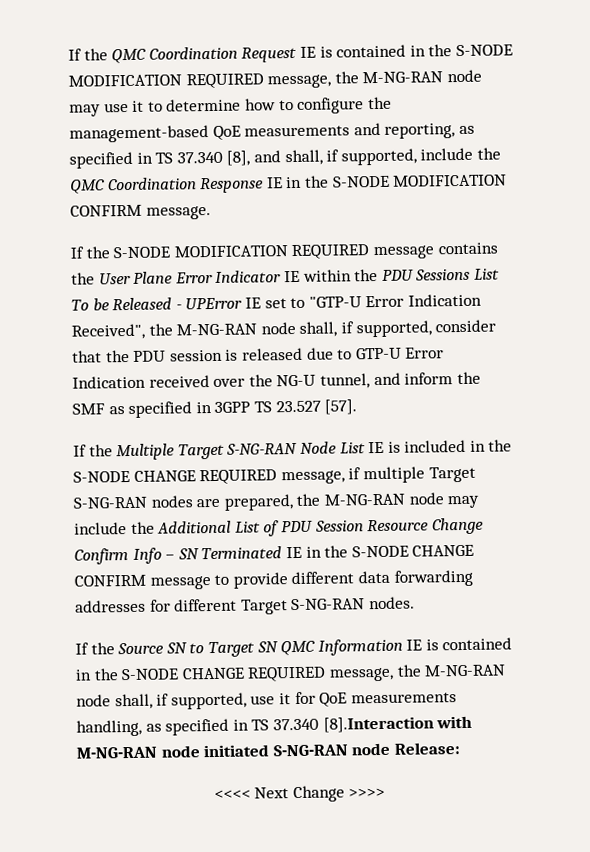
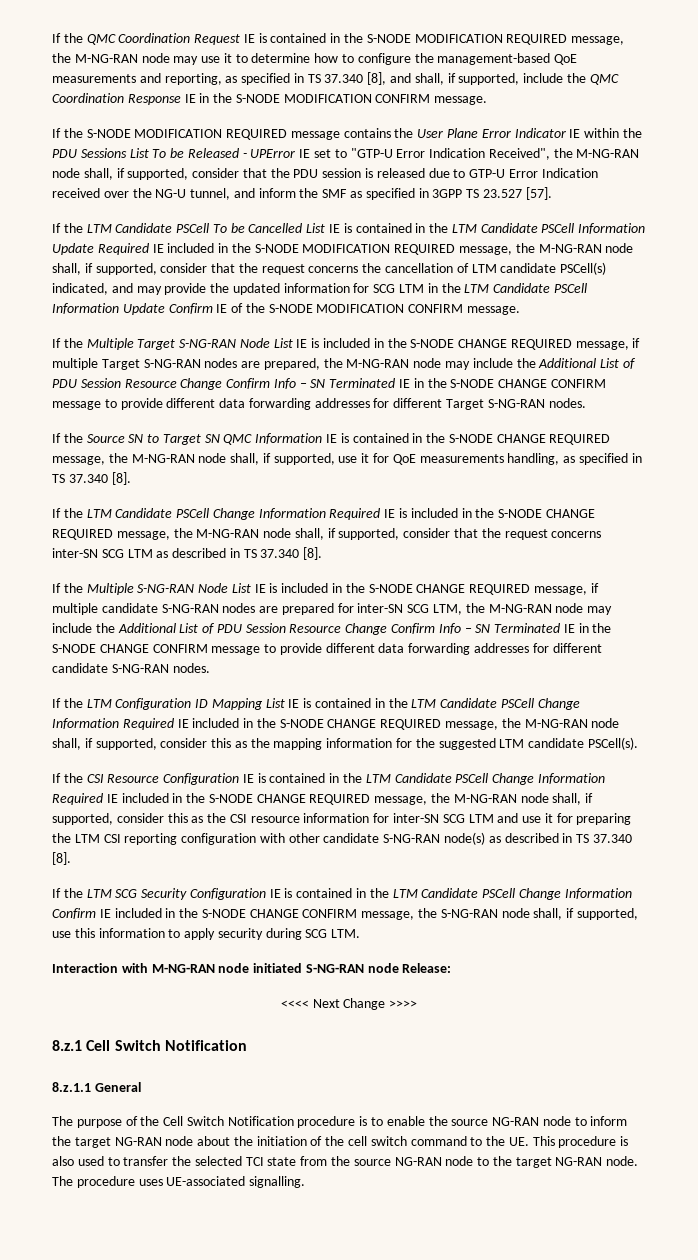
(358, 407) none -> [52,223,646,234] [52,243,634,255] [52,262,607,275] [52,283,587,295] [52,303,521,315] // If the LTM Candidate PSCell To be Cancelled List IE is contained in the LTM Candidate PSCell Information Update Required IE included in the S-NODE MODIFICATION REQUIRED message, the M-NG-RAN node shall, if supported, consider that the request concerns the cancellation of LTM candidate PSCell(s) indicated, and may provide the updated information for SCG LTM in the LTM Candidate PSCell Information Update Confirm IE of the S-NODE MODIFICATION CONFIRM message.
[322,716,434,733] [8].Interaction -> [111,472,131,485] [52,508,595,520] [52,528,602,540] [52,547,323,560] [52,583,599,595] [52,603,613,615] [52,623,612,635] [52,643,602,655] [52,663,210,673] [52,698,580,710] [52,718,620,730] [52,737,638,750] [52,773,605,785] [52,793,594,805] [52,813,632,825] [52,832,632,845] [52,852,71,865] [52,888,632,900] [52,908,638,920] [52,928,361,940] [52,963,118,973] [8]. // If the LTM Candidate PSCell Change Information Required IE is included in the S-NODE CHANGE REQUIRED message, the M-NG-RAN node shall, if supported, consider that the request concerns inter-SN SCG LTM as described in TS 37.340 [8]. // If the Multiple S-NG-RAN Node List IE is included in the S-NODE CHANGE REQUIRED message, if multiple candidate S-NG-RAN nodes are prepared for inter-SN SCG LTM, the M-NG-RAN node may include the Additional List of PDU Session Resource Change Confirm Info – SN Terminated IE in the S-NODE CHANGE CONFIRM message to provide different data forwarding addresses for different candidate S-NG-RAN nodes. // If the LTM Configuration ID Mapping List IE is contained in the LTM Candidate PSCell Change Information Required IE included in the S-NODE CHANGE REQUIRED message, the M-NG-RAN node shall, if supported, consider this as the mapping information for the suggested LTM candidate PSCell(s). // If the CSI Resource Configuration IE is contained in the LTM Candidate PSCell Change Information Required IE included in the S-NODE CHANGE REQUIRED message, the M-NG-RAN node shall, if supported, consider this as the CSI resource information for inter-SN SCG LTM and use it for preparing the LTM CSI reporting configuration with other candidate S-NG-RAN node(s) as described in TS 37.340 [8]. // If the LTM SCG Security Configuration IE is contained in the LTM Candidate PSCell Change Information Confirm IE included in the S-NODE CHANGE CONFIRM message, the S-NG-RAN node shall, if supported, use this information to apply security during SCG LTM. // Interaction
(386, 792) none -> [52,1040,247,1051] [52,1082,141,1092] [52,1116,628,1128] [52,1136,629,1148] [52,1156,639,1168] [52,1176,306,1188] // 8.z.1 Cell Switch Notification // 8.z.1.1 General // The purpose of the Cell Switch Notification procedure is to enable the source NG-RAN node to inform the target NG-RAN node about the initiation of the cell switch command to the UE. This procedure is also used to transfer the selected TCI state from the source NG-RAN node to the target NG-RAN node. The procedure uses UE-associated signalling.

